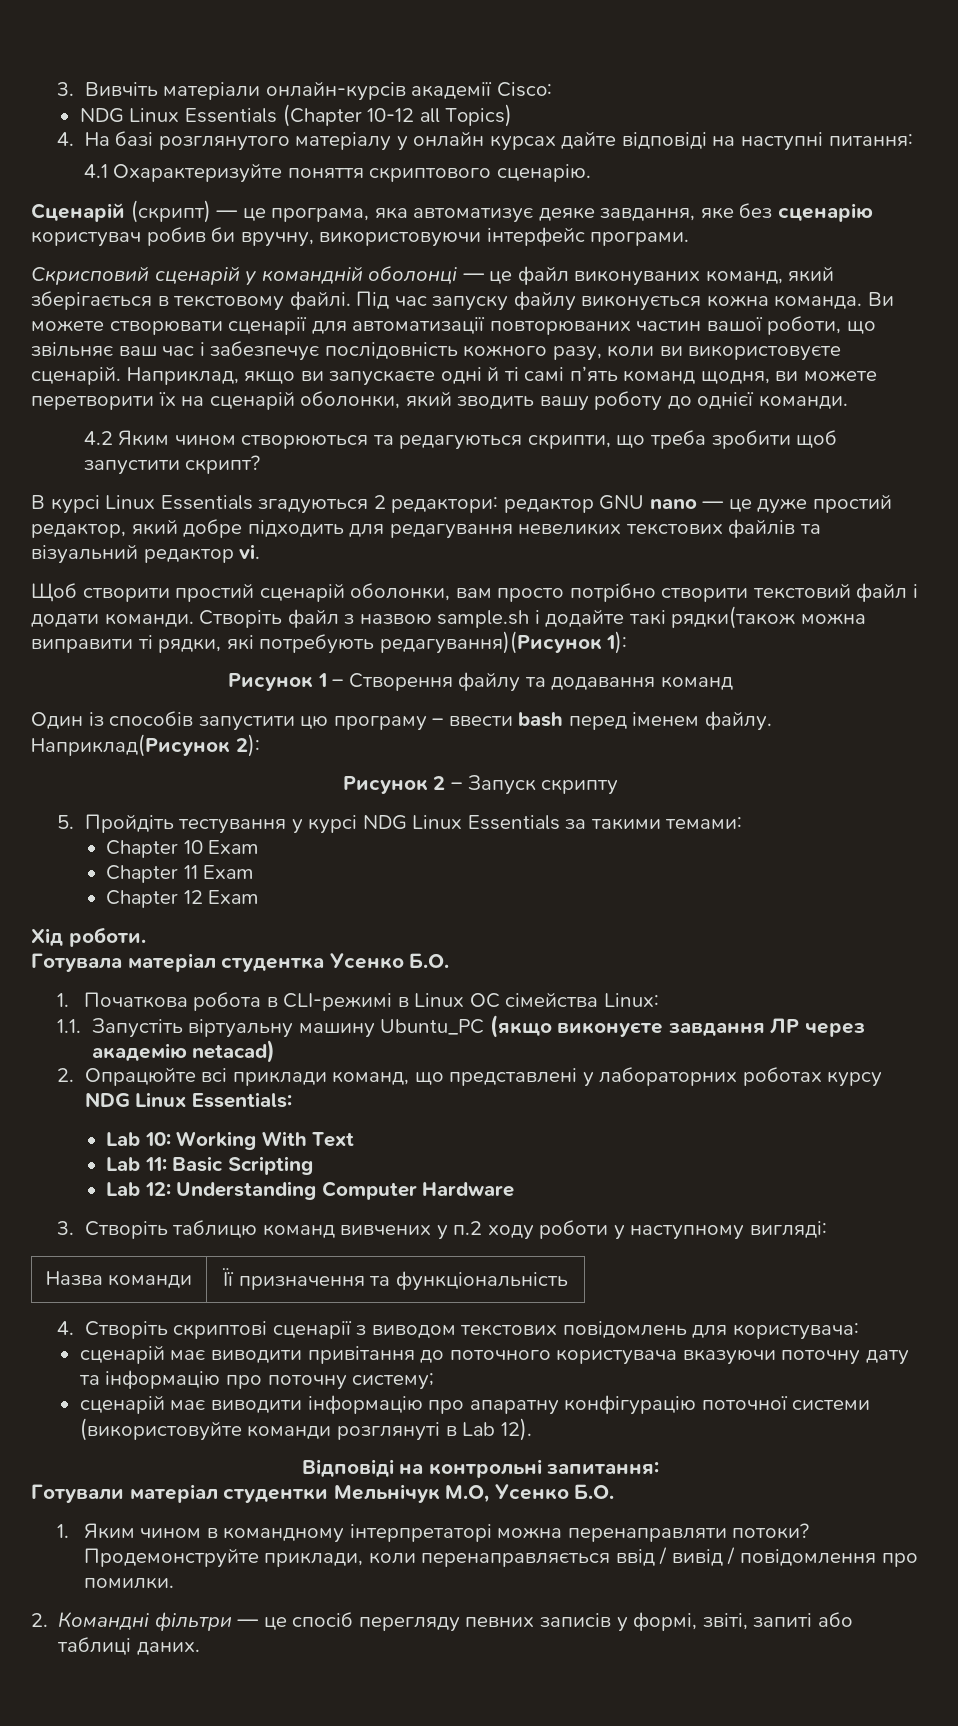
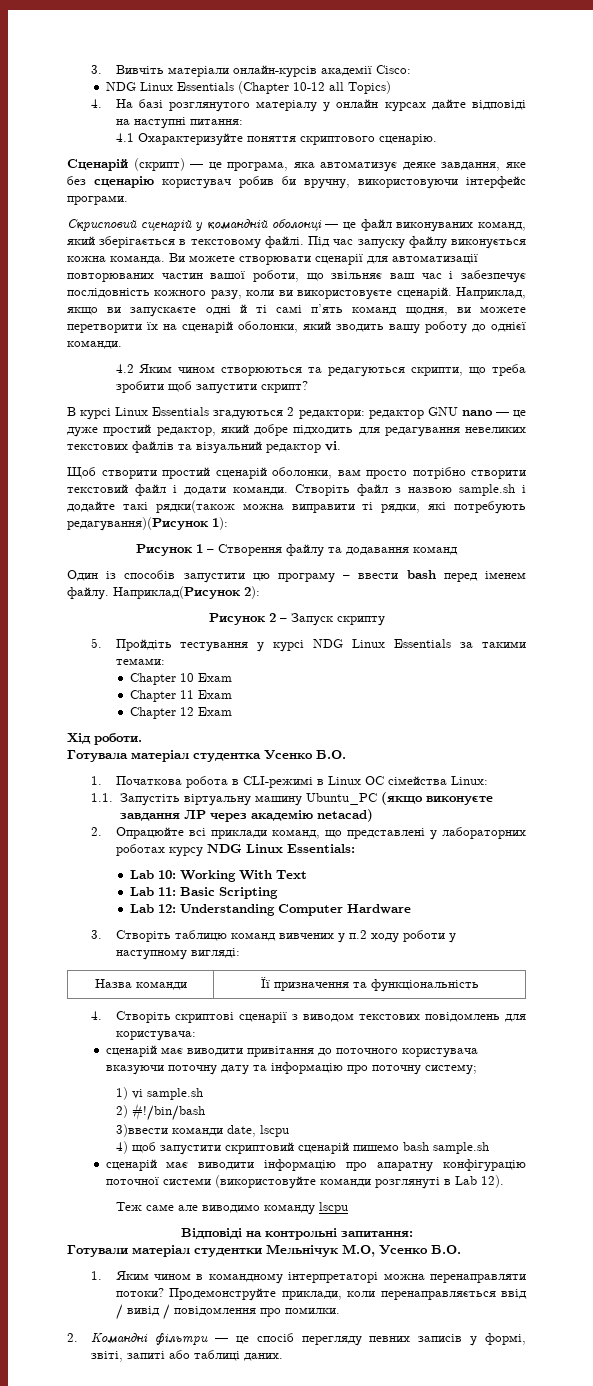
(435, 1381) none -> [115,1087,203,1100] [115,1103,205,1121] [115,1124,289,1137] [115,1141,489,1155] // 1) vi sample.sh // 2) #!/bin/bash // 3)ввести команди date, lscpu // 4) щоб запустити скриптовий сценарій пишемо bash sample.sh
(532, 1429) none -> [115,1202,348,1215] // Теж саме але виводимо команду lscpu

